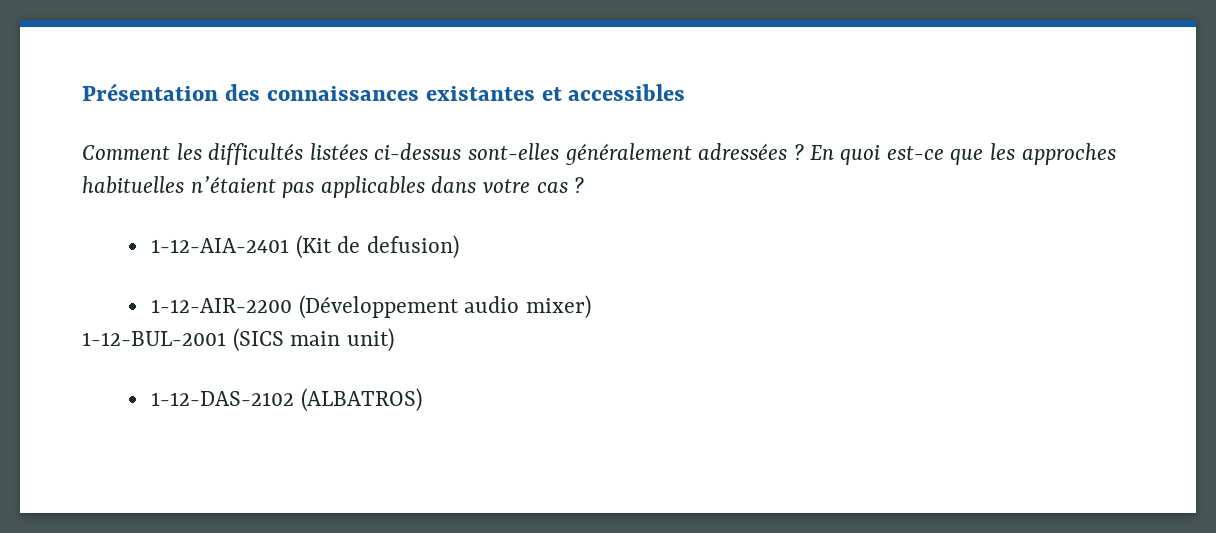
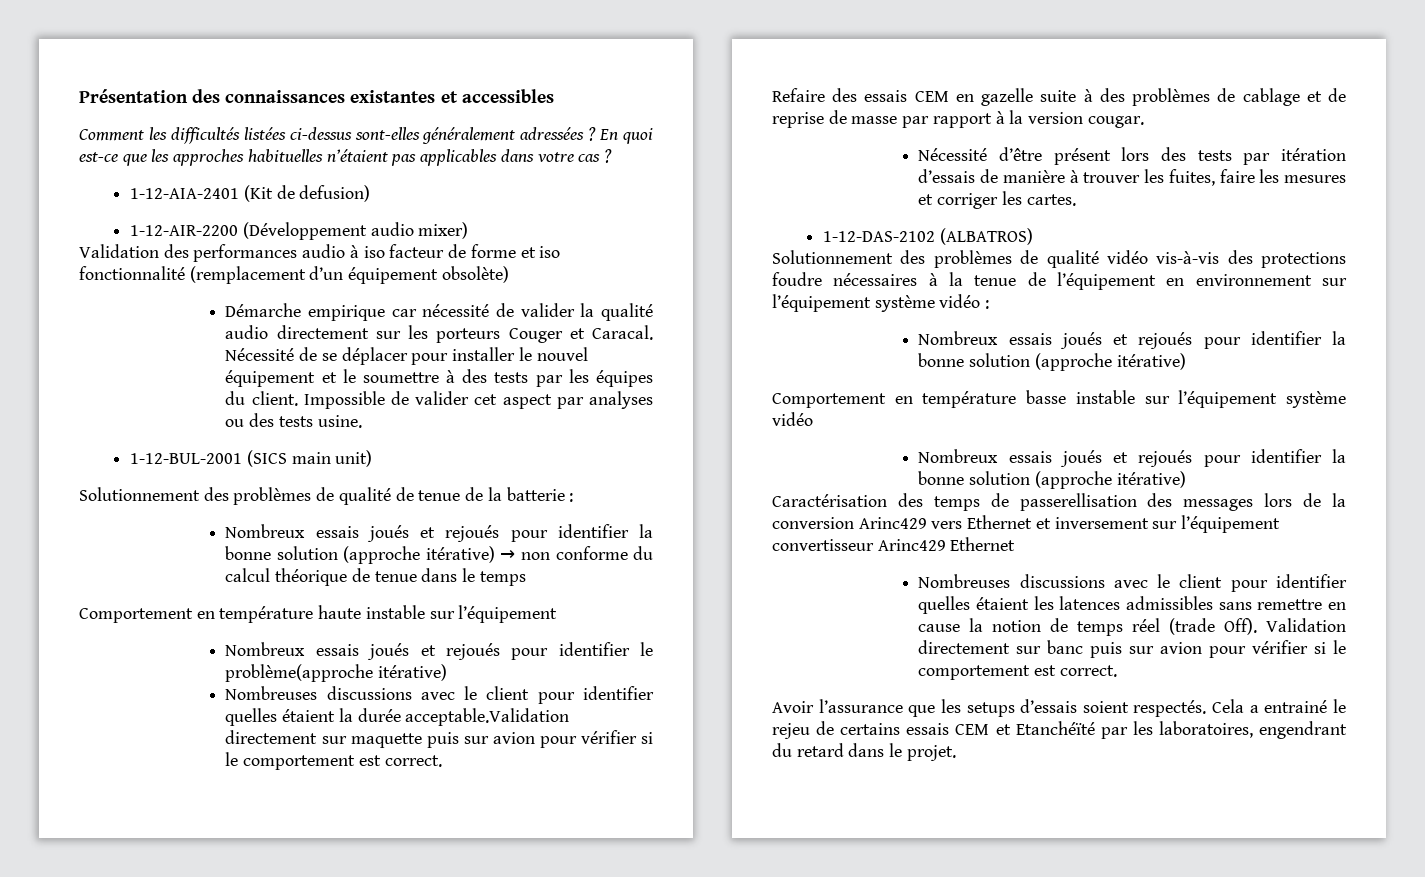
[82,328,394,352] [150,388,422,412] 1-12-BUL-2001 (SICS main unit) // 1-12-DAS-2102 (ALBATROS) -> [79,244,561,262] [79,266,509,284] [225,303,653,321] [225,325,654,343] [225,347,588,365] [225,369,653,387] [225,391,653,409] [225,413,362,428] [130,450,373,467] [79,487,574,505] [225,524,654,542] [225,546,653,564] [225,568,526,586] [79,605,558,623] [225,642,653,660] [225,664,448,682] [225,686,654,704] [225,708,570,726] [225,730,653,748] [225,752,442,770] [772,88,1346,106] [772,110,1144,128] [918,147,1346,165] [918,169,1346,186] [918,191,1076,209] [823,228,1033,245] [772,250,1346,268] [772,272,1347,290] [772,294,990,312] [918,331,1346,349] [918,353,1186,371] [772,390,1346,408] [772,412,813,426] [918,449,1346,467] [918,471,1186,489] [772,493,1346,511] [772,515,1281,533] [772,537,1016,551] [918,574,1347,592] [918,596,1346,614] [918,618,1346,636] [918,640,1346,658] [918,665,1117,680] [772,699,1346,717] [772,721,1347,739] [772,743,956,761] Validation des performances audio à iso facteur de forme et iso fonctionnalité (remplacement d’un équipement obsolète) // Démarche empirique car nécessité de valider la qualité audio directement sur les porteurs Couger et Caracal. Nécessité de se déplacer pour installer le nouvel équipement et le soumettre à des tests par les équipes du client. Impossible de valider cet aspect par analyses ou des tests usine. // 1-12-BUL-2001 (SICS main unit) // Solutionnement des problèmes de qualité de tenue de la batterie : // Nombreux essais joués et rejoués pour identifier la bonne solution (approche itérative) → non conforme du calcul théorique de tenue dans le temps // Comportement en température haute instable sur l’équipement // Nombreux essais joués et rejoués pour identifier le problème(approche itérative) // Nombreuses discussions avec le client pour identifier quelles étaient la durée acceptable.Validation directement sur maquette puis sur avion pour vérifier si le comportement est correct. // Refaire des essais CEM en gazelle suite à des problèmes de cablage et de reprise de masse par rapport à la version cougar. // Nécessité d’être présent lors des tests par itération d’essais de manière à trouver les fuites, faire les mesures et corriger les cartes. // 1-12-DAS-2102 (ALBATROS) // Solutionnement des problèmes de qualité vidéo vis-à-vis des protections foudre nécessaires à la tenue de l’équipement en environnement sur l’équipement système vidéo : // Nombreux essais joués et rejoués pour identifier la bonne solution (approche itérative) // Comportement en température basse instable sur l’équipement système vidéo // Nombreux essais joués et rejoués pour identifier la bonne solution (approche itérative) // Caractérisation des temps de passerellisation des messages lors de la conversion Arinc429 vers Ethernet et inversement sur l’équipement convertisseur Arinc429 Ethernet // Nombreuses discussions avec le client pour identifier quelles étaient les latences admissibles sans remettre en cause la notion de temps réel (trade Off). Validation directement sur banc puis sur avion pour vérifier si le comportement est correct. // Avoir l’assurance que les setups d’essais soient respectés. Cela a entrainé le rejeu de certains essais CEM et Etanchéïté par les laboratoires, engendrant du retard dans le projet.

